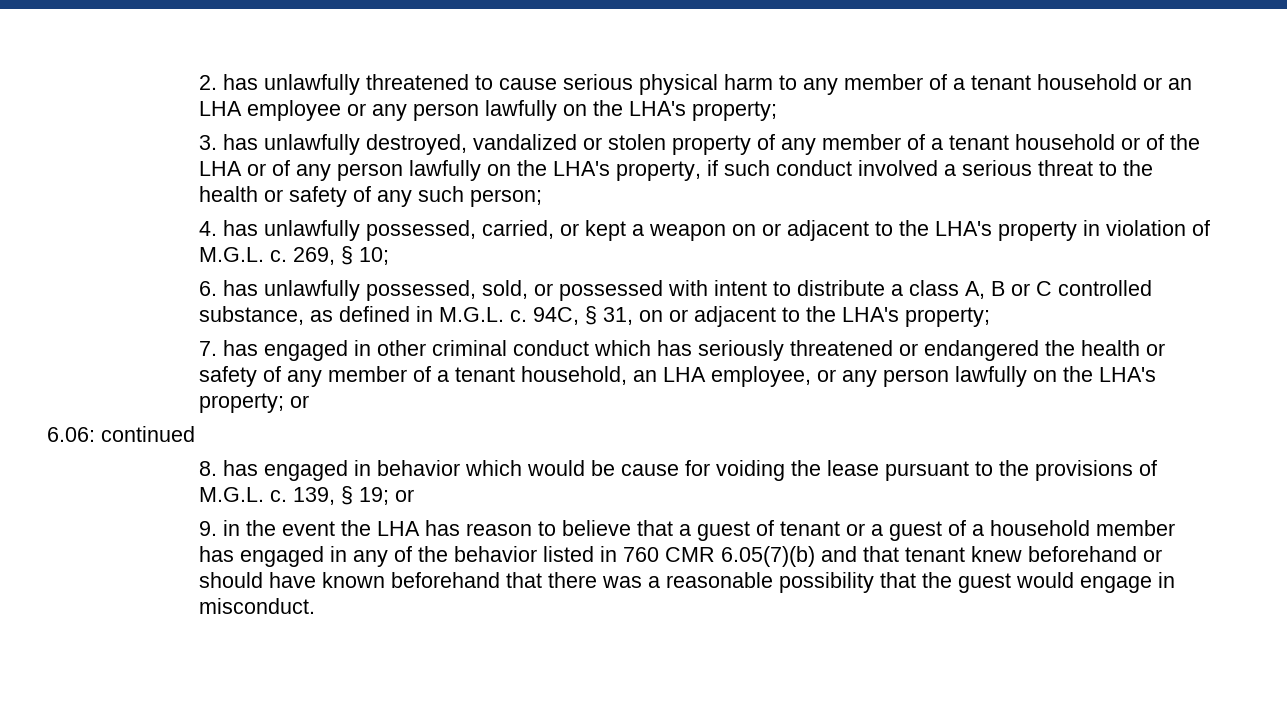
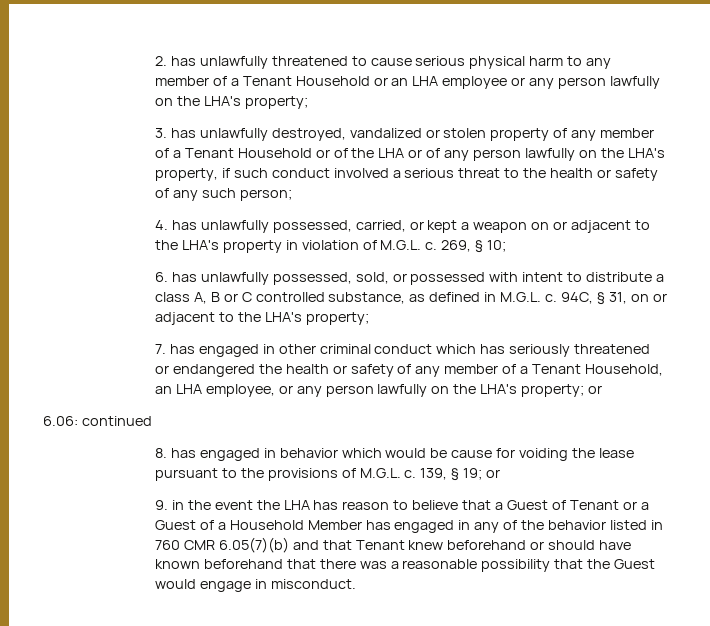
[971,74,1138,90] tenant household -> [242,76,370,86] Tenant Household
[949,134,1116,150] tenant household -> [184,148,312,158] Tenant Household
[455,366,628,385] tenant household, -> [531,364,663,376] Tenant Household,
[697,520,841,541] guest of tenant -> [506,500,619,510] Guest of Tenant
[889,520,1176,541] guest of a household member -> [154,520,362,530] Guest of a Household Member
[905,547,966,562] tenant -> [355,540,405,550] Tenant
[958,573,1012,593] guest -> [614,559,656,569] Guest

